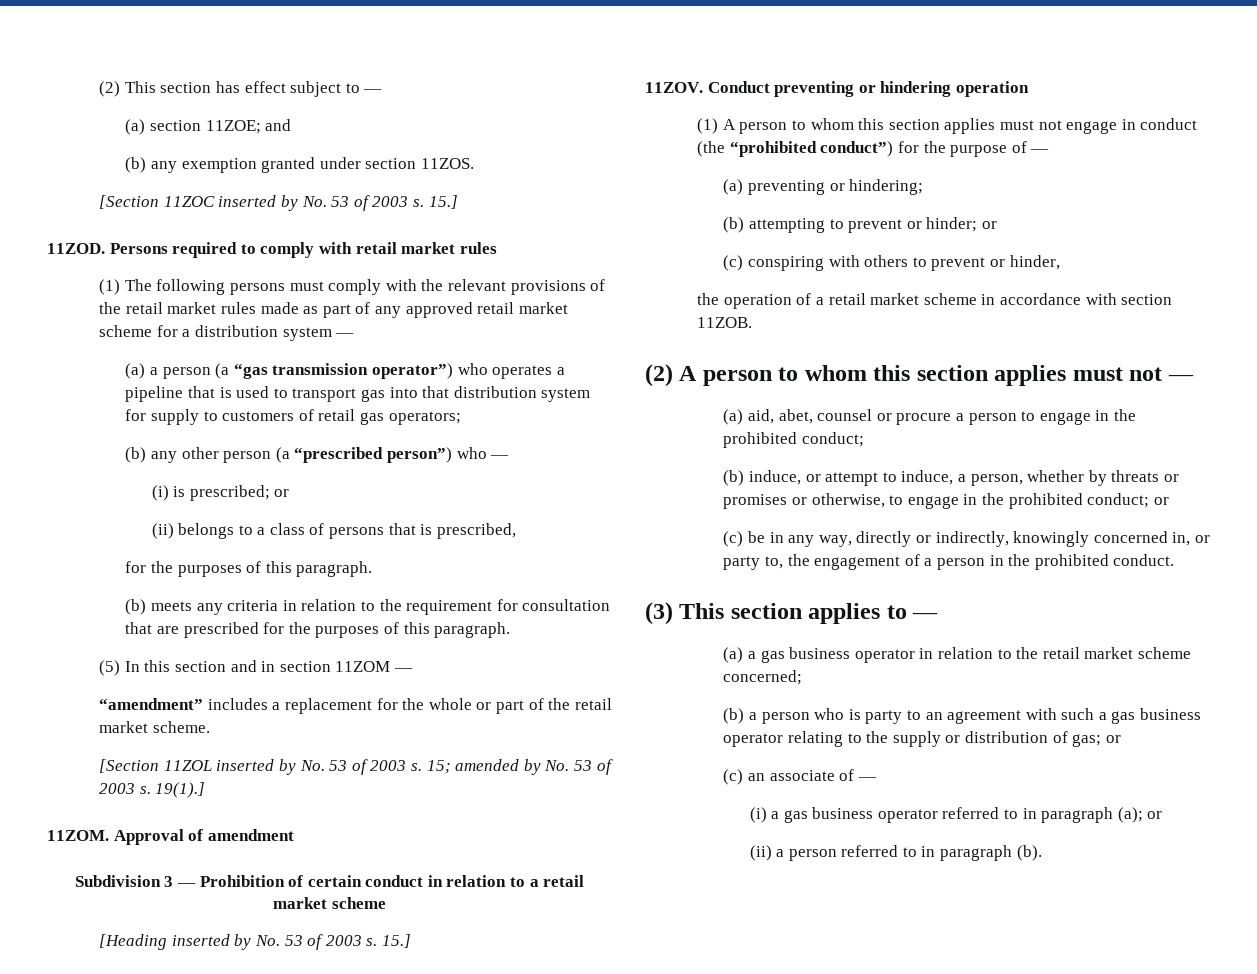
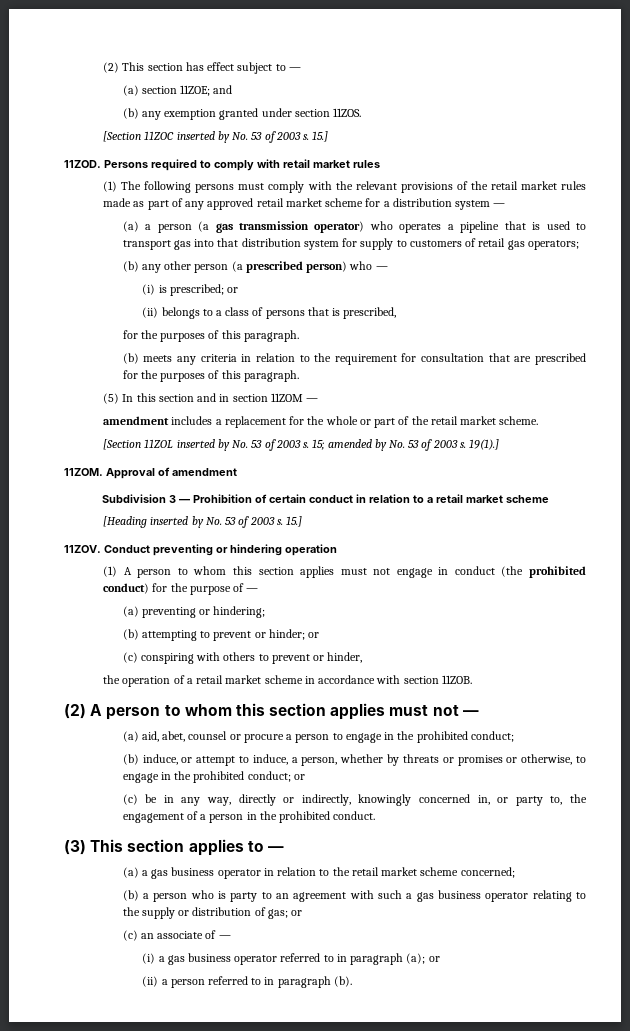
[233,363,453,379] “gas transmission operator”) -> [215,221,365,233] gas transmission operator)
[294,447,452,463] “prescribed person”) -> [245,261,348,273] prescribed person)
[99,698,204,710] “amendment” -> [103,416,170,425] amendment
[729,141,894,157] “prohibited conduct”) -> [529,566,586,578] [103,583,150,594] prohibited conduct)

